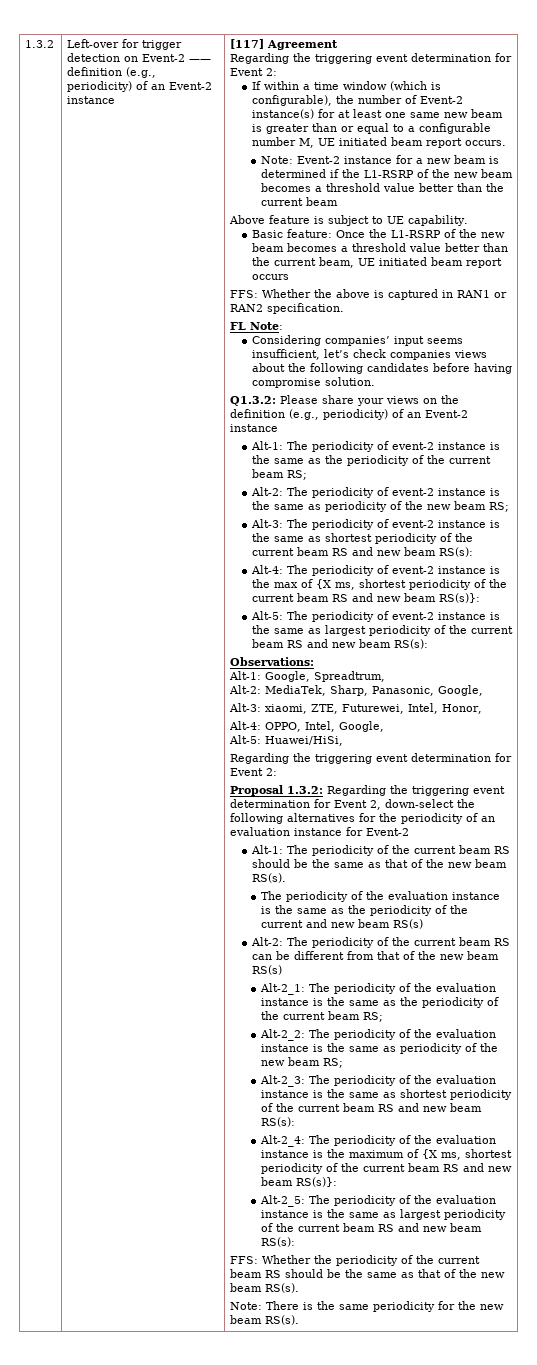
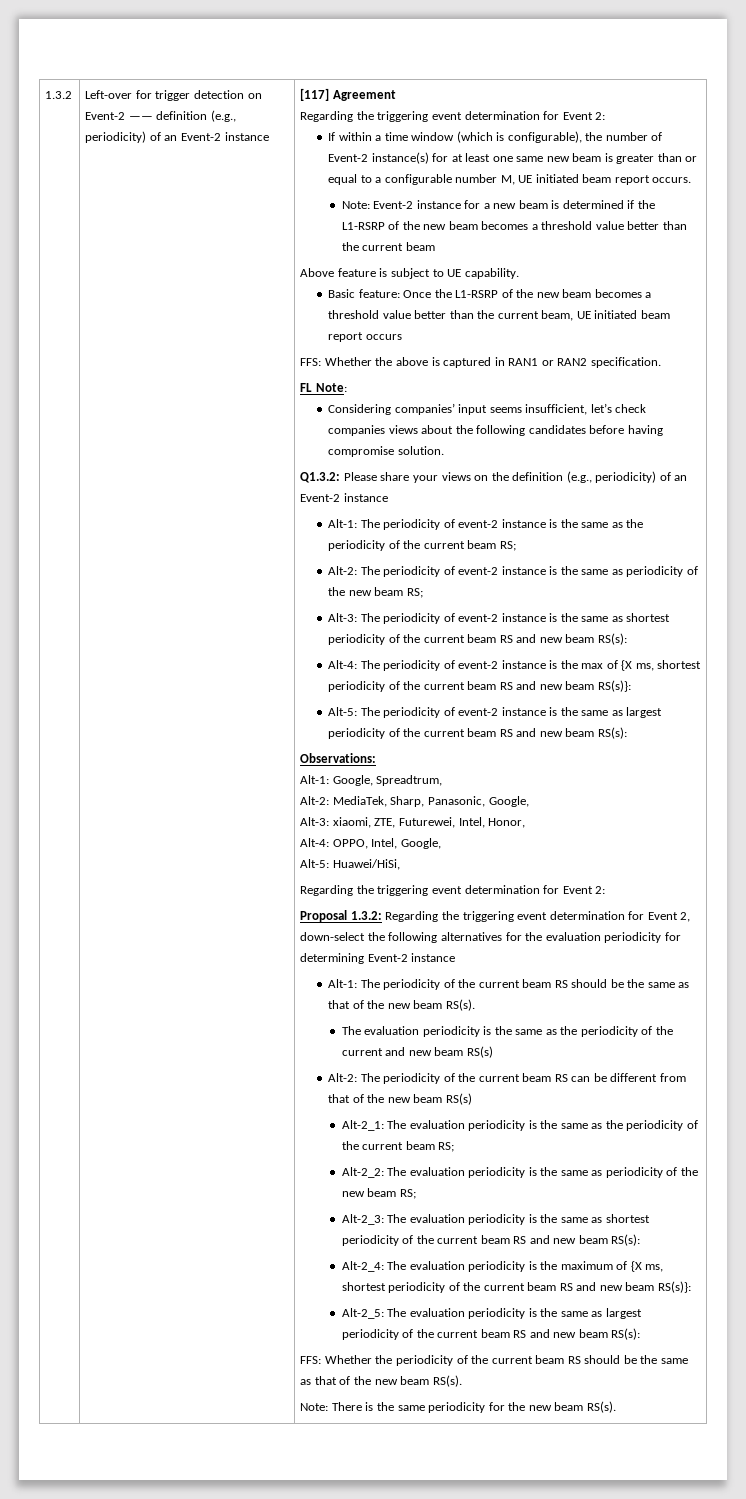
[401,813,496,824] [230,827,410,836] periodicity of an evaluation instance for Event-2 -> [545,932,681,943] [300,953,456,964] evaluation periodicity for determining Event-2 instance
[285,891,500,902] periodicity of the evaluation instance -> [364,1026,480,1037] evaluation periodicity
[333,983,496,994] [260,998,309,1006] periodicity of the evaluation instance -> [409,1120,526,1131] evaluation periodicity
[333,1029,496,1040] [260,1044,309,1052] periodicity of the evaluation instance -> [409,1167,526,1178] evaluation periodicity
[333,1075,496,1086] [260,1090,309,1098] periodicity of the evaluation instance -> [409,1214,526,1225] evaluation periodicity
[333,1135,496,1146] [260,1150,309,1158] periodicity of the evaluation instance -> [409,1261,526,1272] evaluation periodicity
[333,1195,496,1206] [260,1210,309,1218] periodicity of the evaluation instance -> [409,1308,526,1319] evaluation periodicity

